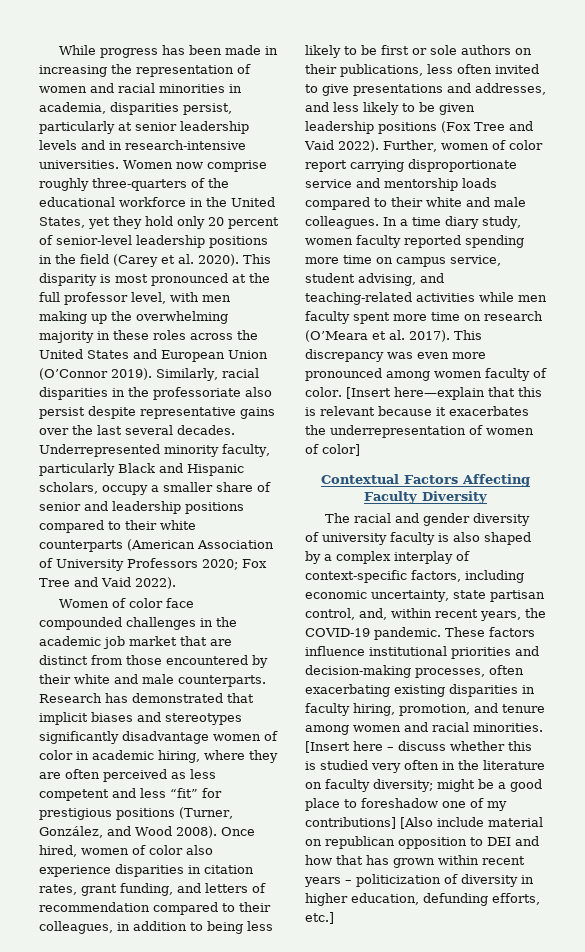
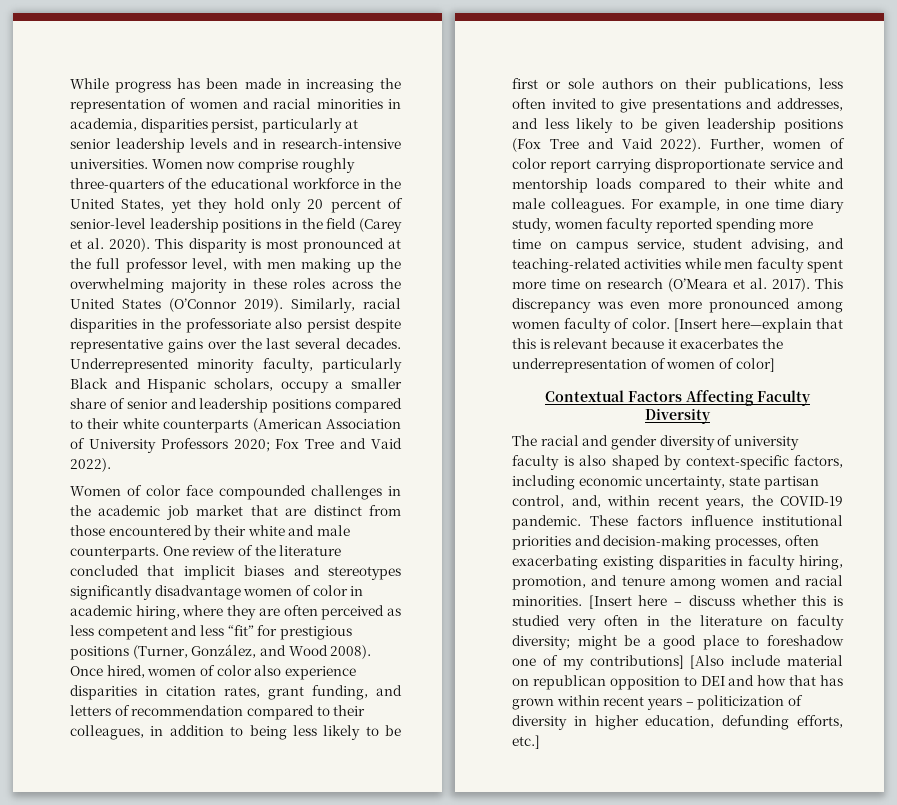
[133,349,268,362] and European Union -> (161, 304) none
[39,693,223,703] Research has demonstrated -> [162,545,342,556] [70,565,139,576] One review of the literature concluded
[383,217,408,226] In a -> [631,198,769,213] For example, in one
[324,551,470,564] a complex interplay of -> (681, 462) none

